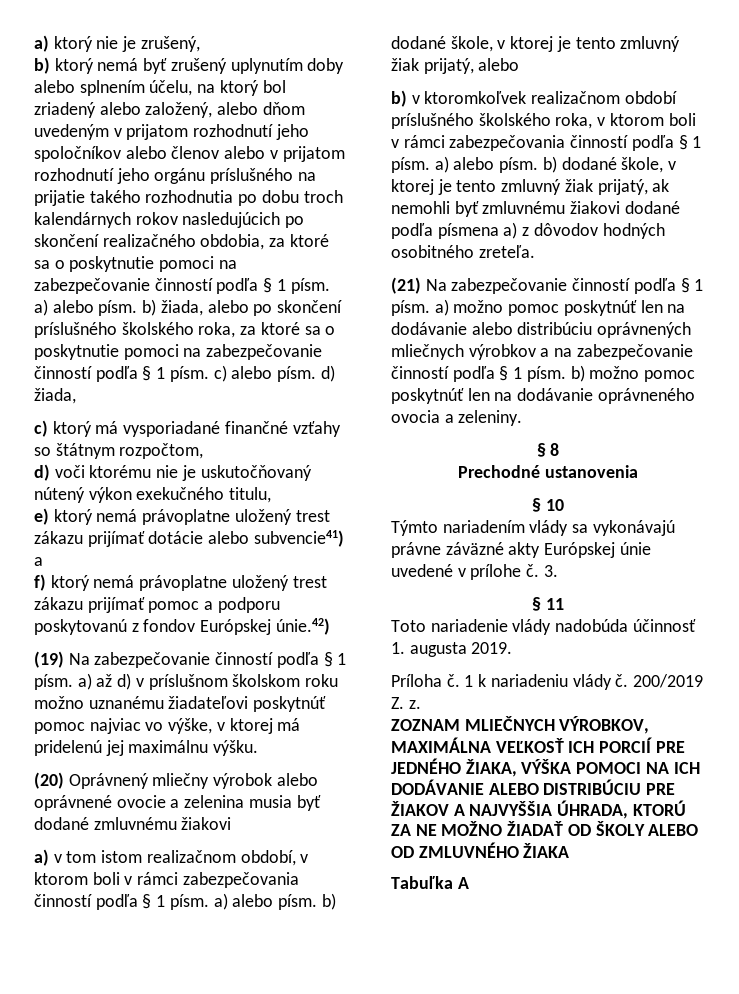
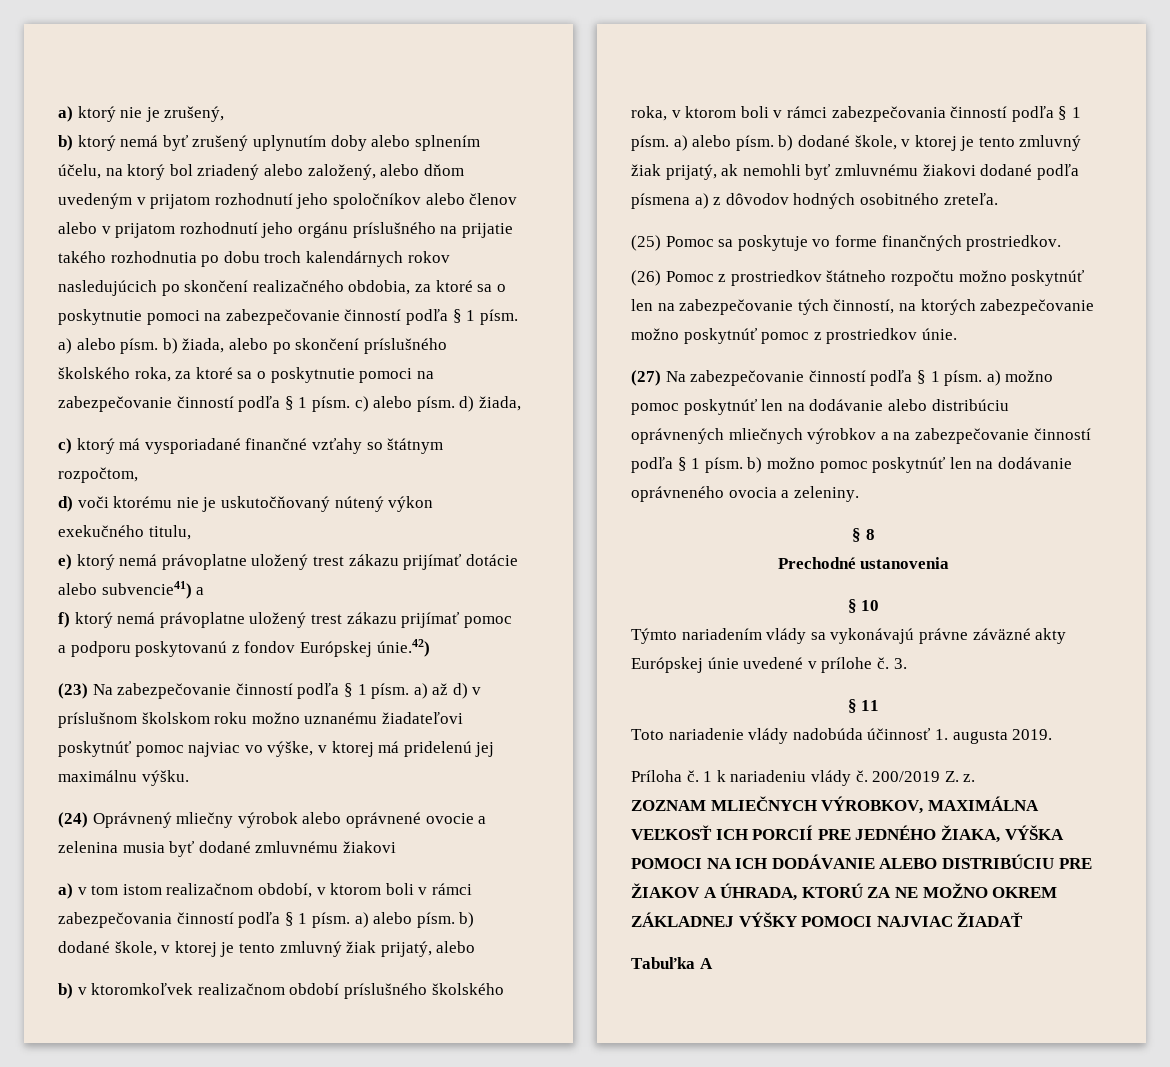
[34,651,64,668] (19) -> [58,683,88,699] (23)
[34,772,64,789] (20) -> [58,812,88,828] (24)
[391,277,421,294] (21) -> [631,235,1062,251] [631,270,1085,286] [631,299,1095,315] [631,328,957,344] [631,370,661,386] (25) Pomoc sa poskytuje vo forme finančných prostriedkov. // (26) Pomoc z prostriedkov štátneho rozpočtu možno poskytnúť len na zabezpečovanie tých činností, na ktorých zabezpečovanie možno poskytnúť pomoc z prostriedkov únie. // (27)
[469,801,553,816] NAJVYŠŠIA -> (717, 892) none
[507,821,699,836] [391,842,570,858] ŽIADAŤ OD ŠKOLY ALEBO OD ZMLUVNÉHO ŽIAKA -> [992,887,1058,898] [631,912,1024,927] OKREM ZÁKLADNEJ VÝŠKY POMOCI NAJVIAC ŽIADAŤ

